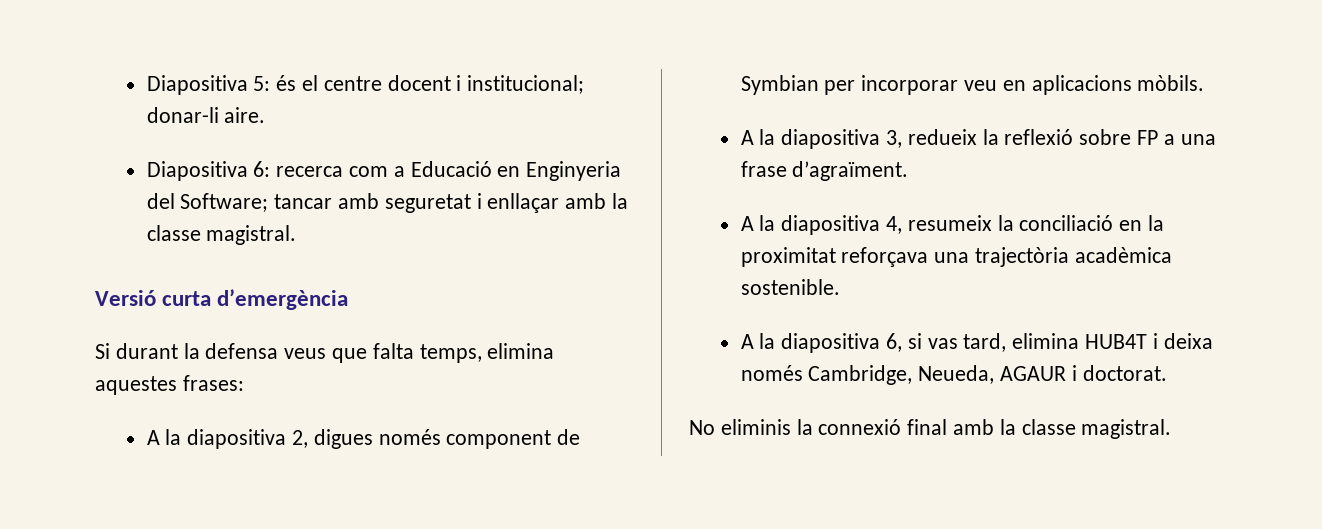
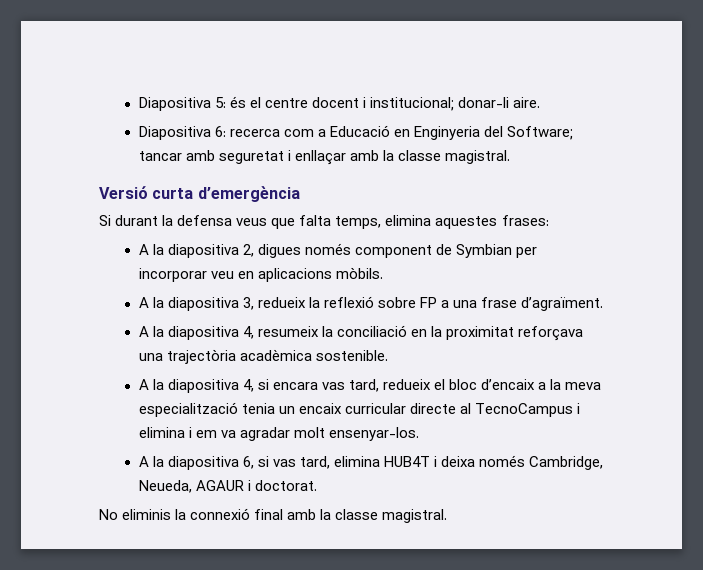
(840, 287) none -> [138,379,602,393] [138,402,580,417] [138,427,419,441] // A la diapositiva 4, si encara vas tard, redueix el bloc d’encaix a la meva especialització tenia un encaix curricular directe al TecnoCampus i elimina i em va agradar molt ensenyar-los.

